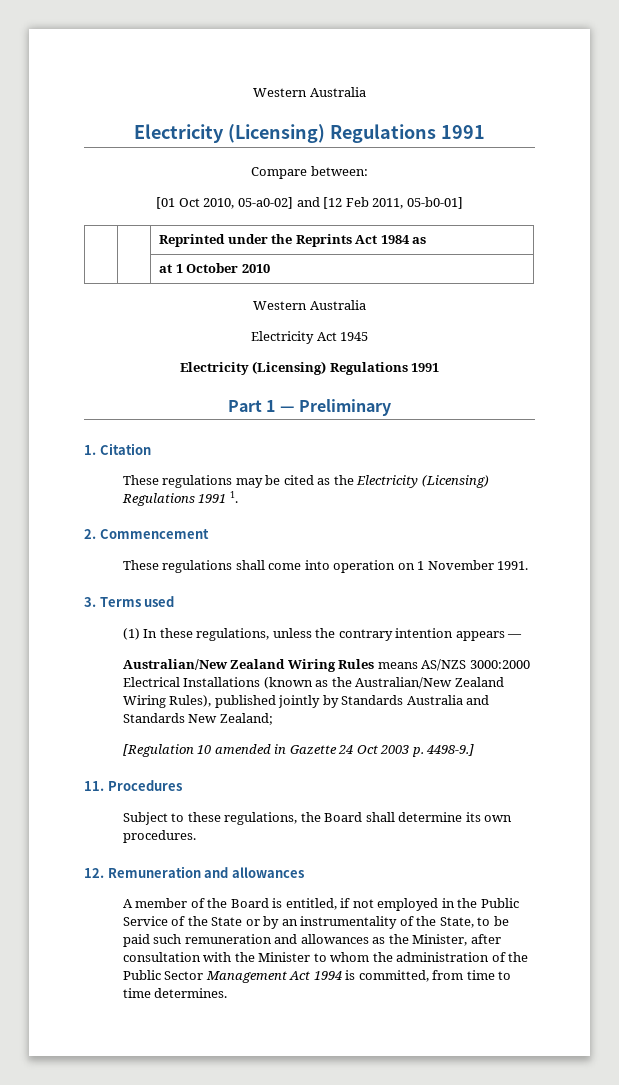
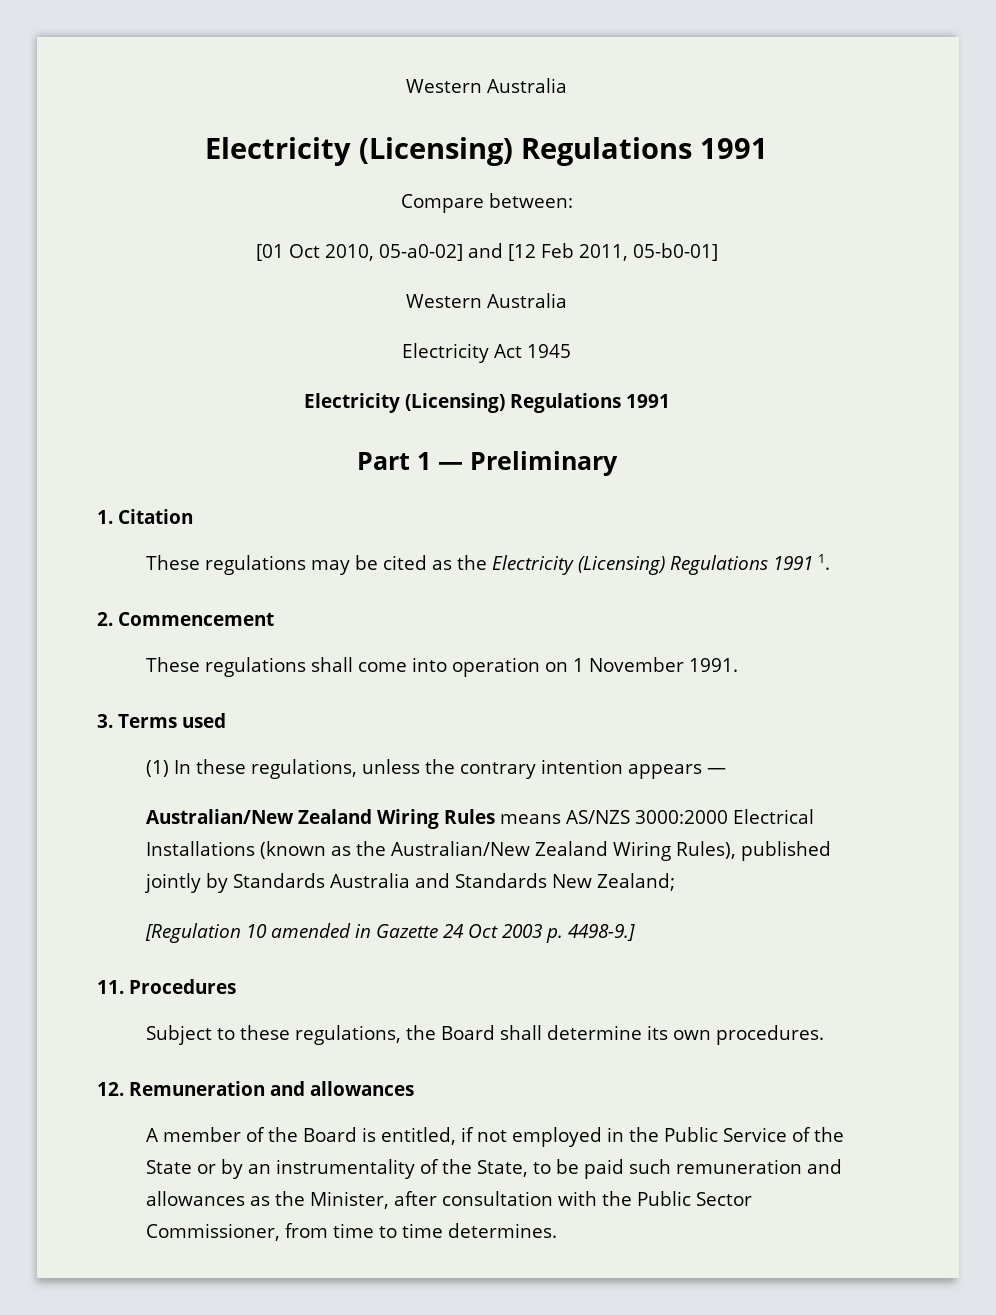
[159,234,427,247] [159,263,270,273] // | | Reprinted under the Reprints Act 1984 as // | | at 1 October 2010 -> (718, 252) none
[258,952,529,962] [122,970,429,983] Minister to whom the administration of the Public Sector Management Act 1994 is committed, -> [636,1191,752,1206] [145,1223,280,1241] Public Sector Commissioner,

